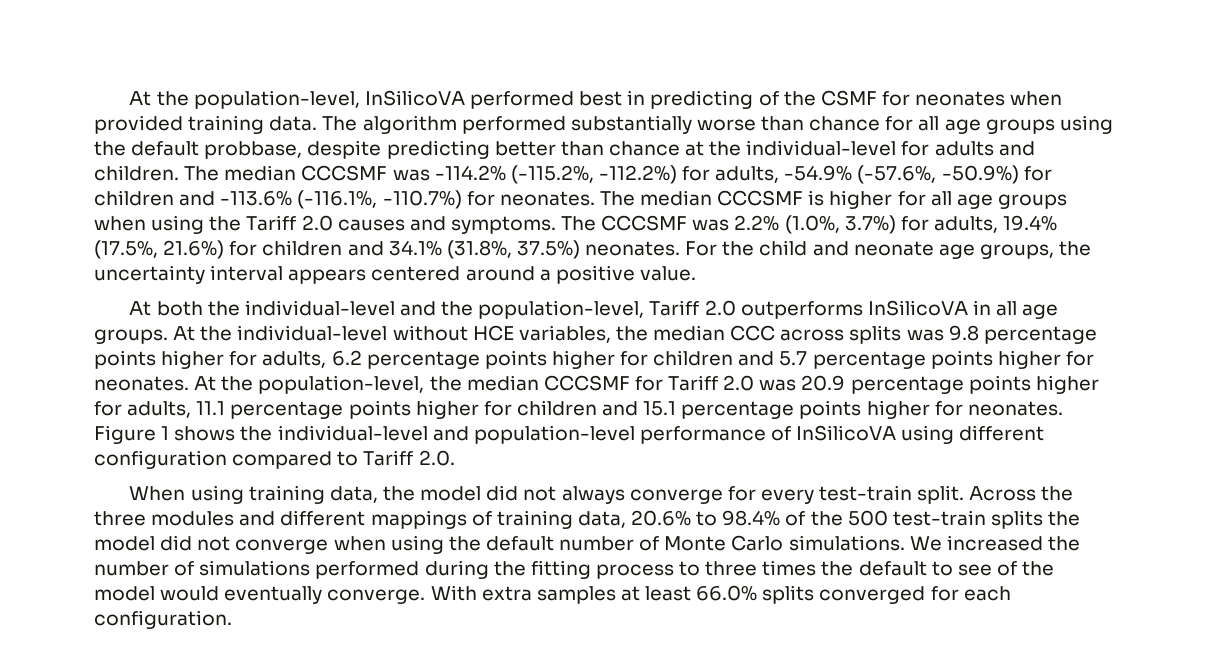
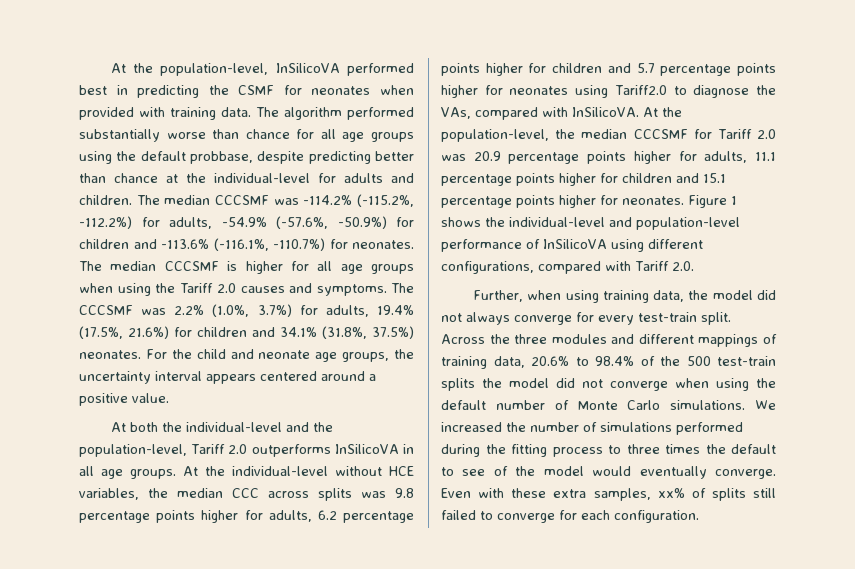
[758,91,779,106] of -> (200, 91) none
(183, 124) none -> [139,107,165,117] with
[94,376,189,391] neonates. -> [509,85,776,98] [441,107,639,120] neonates using Tariff2.0 to diagnose the VAs, compared with InSilicoVA.
[94,450,359,469] configuration compared to -> [441,261,631,274] configurations, compared with
[129,486,186,501] When -> [472,290,562,302] Further, when
[430,585,926,604] With extra samples at least 66.0% splits converged -> [441,488,776,501] [441,510,555,523] Even with these extra samples, xx% of splits still failed to converge

